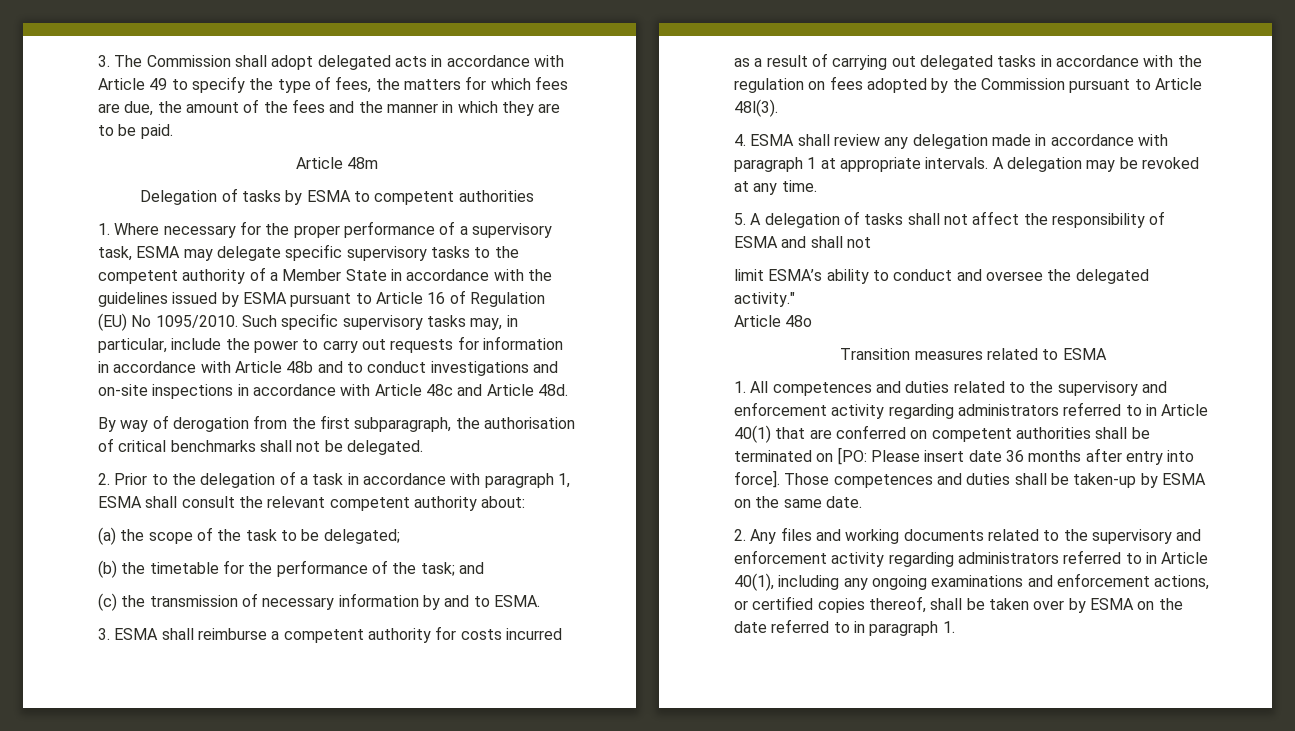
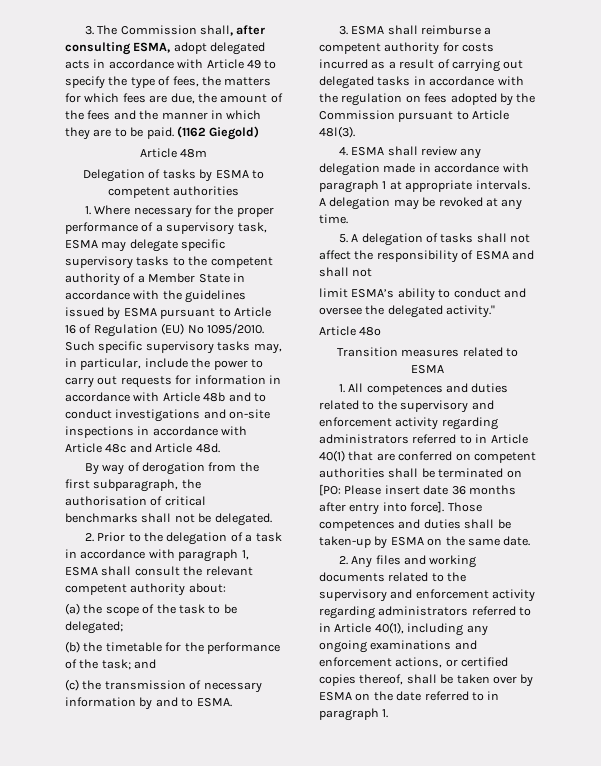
[234,55,267,67] shall -> [200,25,266,36] [65,42,171,55] shall, after consulting ESMA,
(173, 131) none -> [176,126,260,140] (1162 Giegold)

